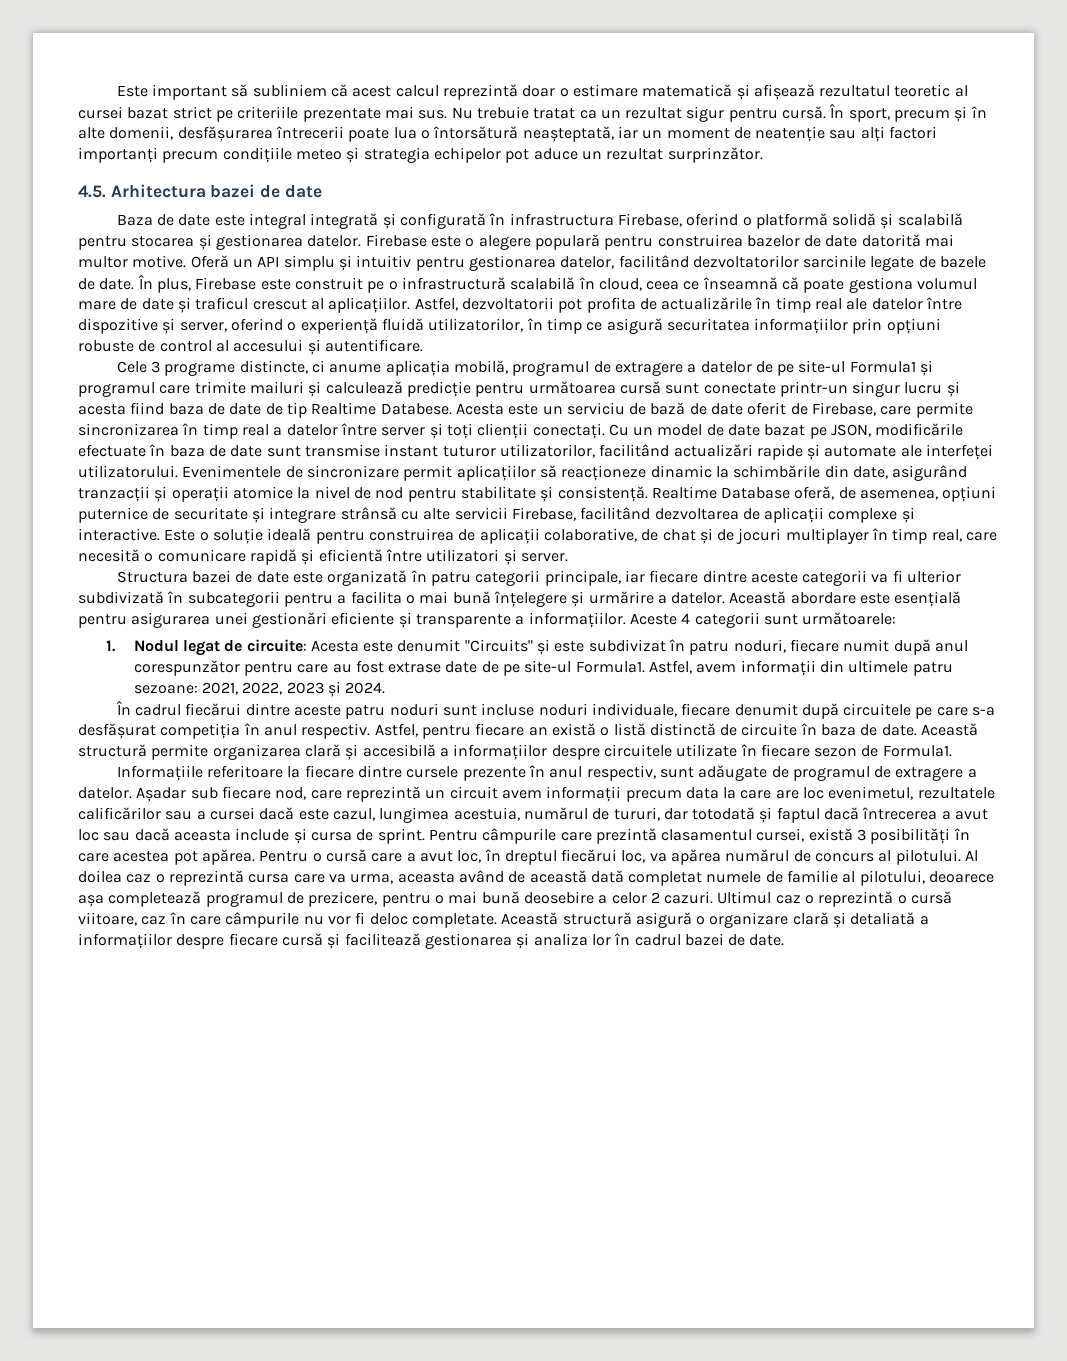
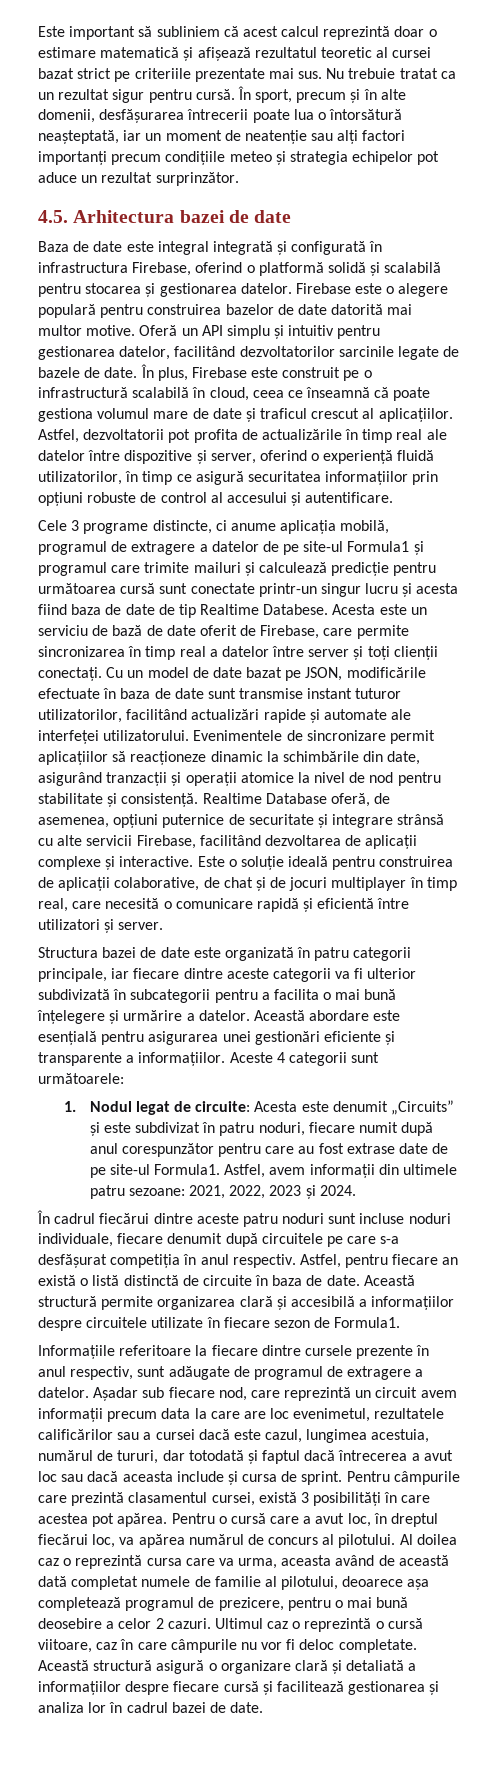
[464,639,533,652] "Circuits" -> [390,1100,454,1115] „Circuits”

